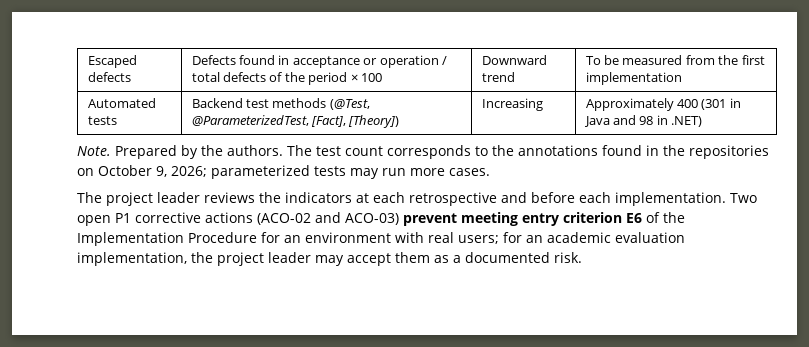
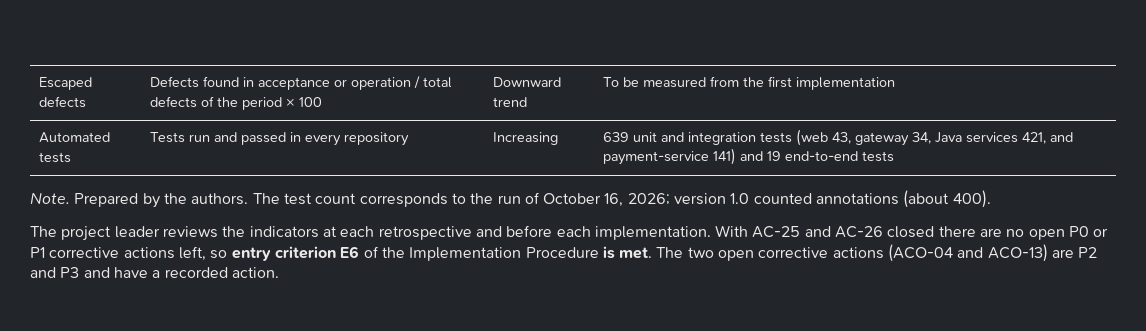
[191,98,370,110] [191,115,400,128] [481,98,543,111] [585,98,741,111] [583,115,703,127] Backend test methods (@Test, @ParameterizedTest, [Fact], [Theory]) | Increasing | Approximately 400 (301 in Java and 98 in .NET) -> [150,132,410,146] [493,132,559,145] [603,129,1074,146] [603,148,895,165] Tests run and passed in every repository | Increasing | 639 unit and integration tests (web 43, gateway 34, Java services 421, and payment-service 141) and 19 end-to-end tests
[518,145,769,159] [77,165,490,179] annotations found in the repositories on October 9, 2026; parameterized tests may run more cases. -> [497,190,991,208] run of October 16, 2026; version 1.0 counted annotations (about 400).
[730,193,757,203] [77,212,518,226] Two open P1 corrective actions (ACO-02 and ACO-03) prevent meeting -> [715,225,1109,240] [30,246,228,261] With AC-25 and AC-26 closed there are no open P0 or P1 corrective actions left, so
[261,232,685,244] [77,252,582,266] for an environment with real users; for an academic evaluation implementation, the project leader may accept them as a documented risk. -> [602,244,1098,262] [30,267,279,278] is met. The two open corrective actions (ACO-04 and ACO-13) are P2 and P3 and have a recorded action.

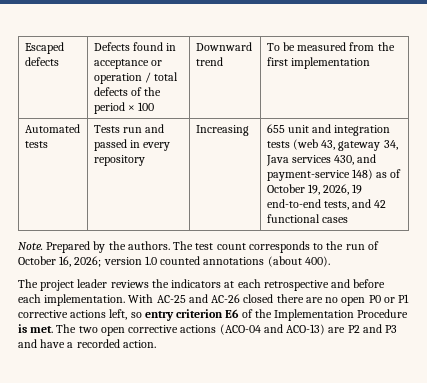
[603,132,630,142] 639 -> [266,124,285,133] 655
[1022,132,1047,144] 421, -> [334,155,355,165] 430,
[713,148,895,165] 141) and 19 end-to-end tests -> [351,169,402,180] [266,184,363,195] [266,199,387,210] [266,214,348,223] 148) as of October 19, 2026, 19 end-to-end tests, and 42 functional cases

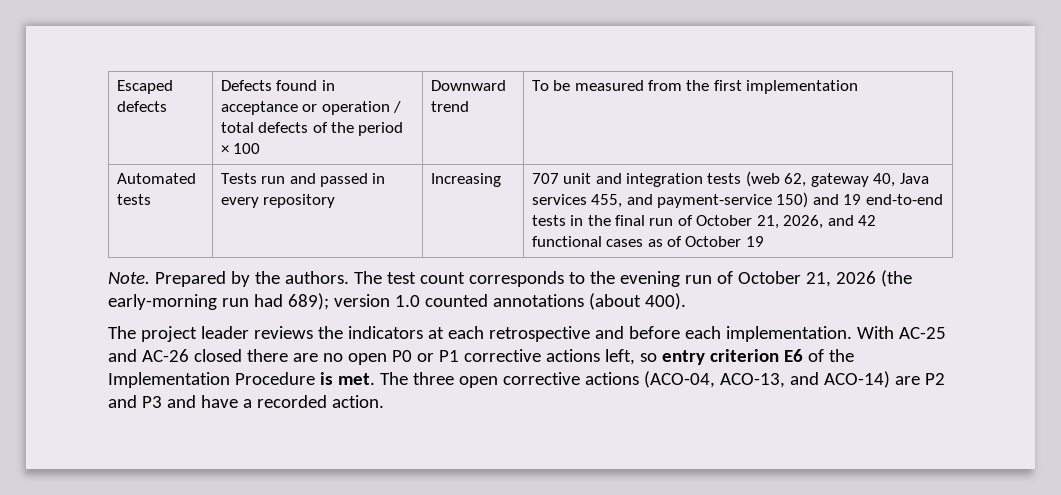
[266,124,285,133] 655 -> [531,173,559,184] 707
[321,140,398,151] 43, gateway 34, -> [784,173,896,187] 62, gateway 40,
[334,155,355,165] 430, -> [591,194,623,208] 455,
[351,169,402,180] [266,184,363,195] [266,199,349,210] 148) as of October 19, 2026, 19 end-to-end tests, -> [776,192,943,208] [531,215,824,229] 150) and 19 end-to-end tests in the final run of October 21, 2026,
(348, 220) none -> [647,236,764,247] as of October 19
[345,241,379,250] [18,256,102,267] run of October 16, 2026; -> [619,270,912,287] [108,293,329,310] evening run of October 21, 2026 (the early-morning run had 689);
[78,326,98,333] two -> [412,372,454,385] three
[219,324,326,335] (ACO-04 and ACO-13) -> [643,371,890,388] (ACO-04, ACO-13, and ACO-14)

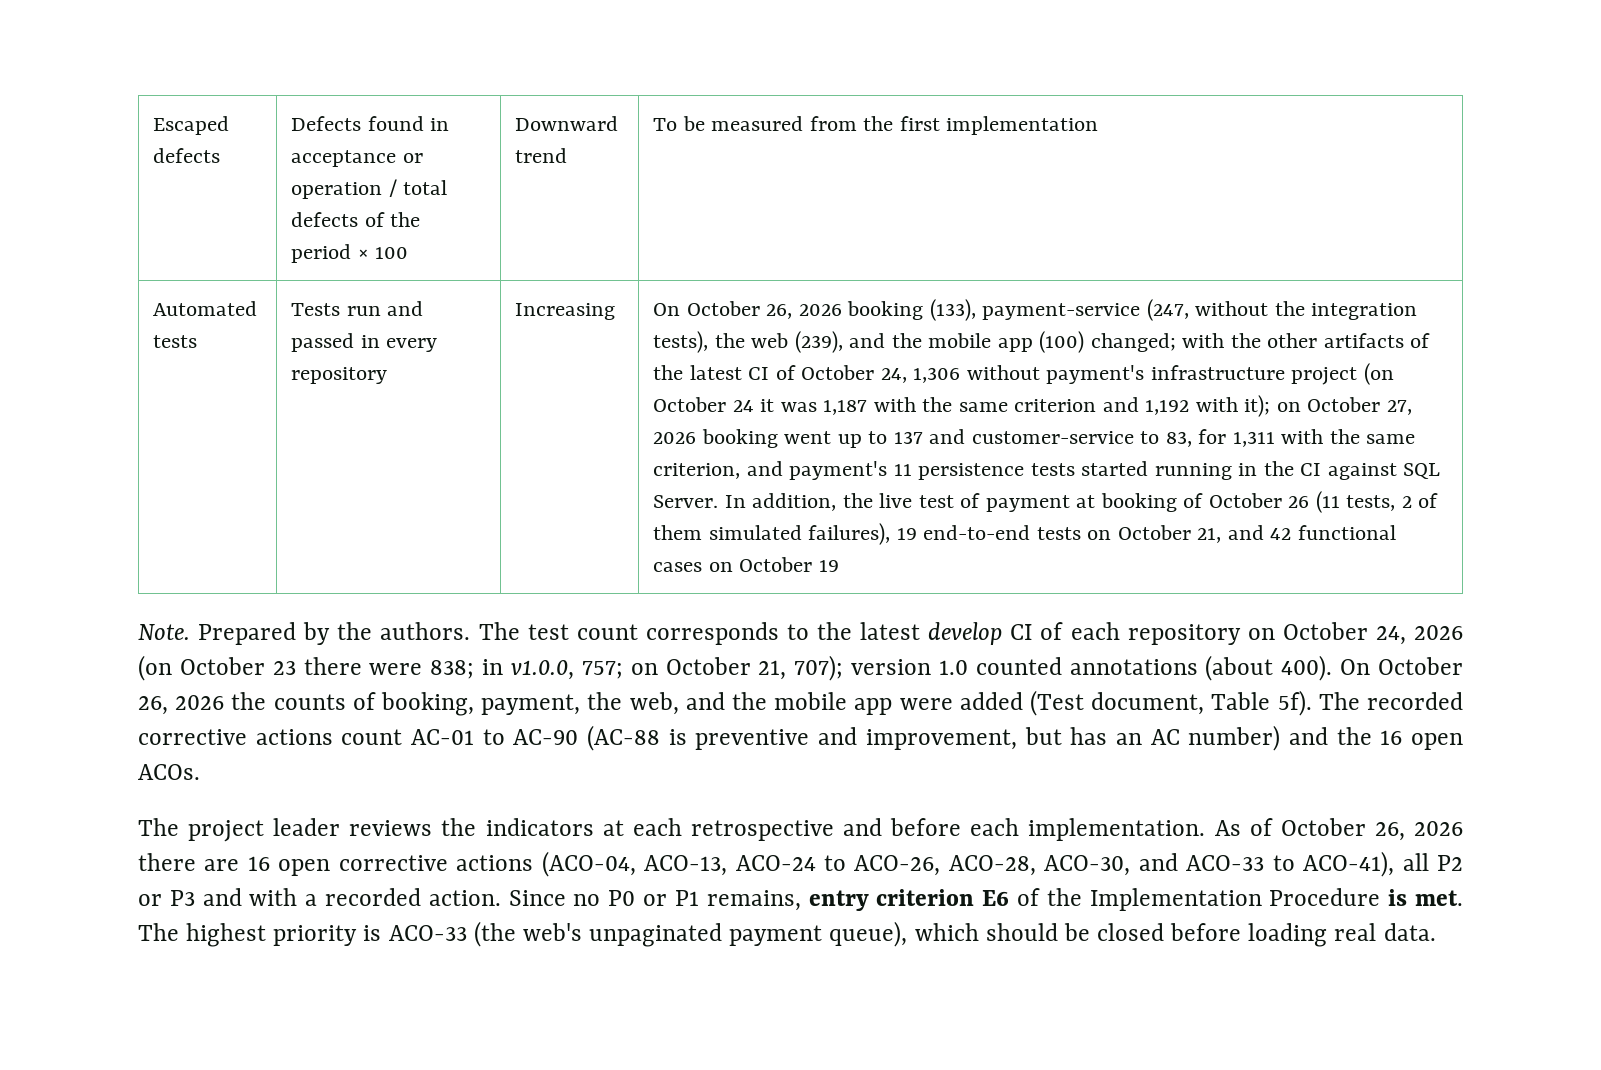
[531,171,929,187] [531,192,943,208] [531,215,824,229] 707 unit and integration tests (web 62, gateway 40, Java services 455, and payment-service 150) and 19 end-to-end tests in the final run of October 21, 2026, -> [653,299,1418,321] [653,331,1431,353] [653,363,1394,385] [653,395,1412,417] [653,429,1416,448] [653,461,1441,480] [653,491,1439,513] [653,523,1222,545] On October 26, 2026 booking (133), payment-service (247, without the integration tests), the web (239), and the mobile app (100) changed; with the other artifacts of the latest CI of October 24, 1,306 without payment's infrastructure project (on October 24 it was 1,187 with the same criterion and 1,192 with it); on October 27, 2026 booking went up to 137 and customer-service to 83, for 1,311 with the same criterion, and payment's 11 persistence tests started running in the CI against SQL Server. In addition, the live test of payment at booking of October 26 (11 tests, 2 of them simulated failures), 19 end-to-end tests on October 21,
[647,236,682,247] as of -> [708,562,733,572] on
[619,270,912,287] [108,293,329,310] evening run of October 21, 2026 (the early-morning run had 689); -> [860,622,1463,645] [138,655,844,681] latest develop CI of each repository on October 24, 2026 (on October 23 there were 838; in v1.0.0, 757; on October 21, 707);
(686, 301) none -> [1340,657,1463,675] [138,690,1464,716] [138,725,1464,751] [138,764,200,780] On October 26, 2026 the counts of booking, payment, the web, and the mobile app were added (Test document, Table 5f). The recorded corrective actions count AC-01 to AC-90 (AC-88 is preventive and improvement, but has an AC number) and the 16 open ACOs.
[856,326,946,339] [108,349,657,365] With AC-25 and AC-26 closed there are no open P0 or P1 corrective actions left, so -> [1214,818,1463,841] [138,851,1463,877] [138,888,801,911] As of October 26, 2026 there are 16 open corrective actions (ACO-04, ACO-13, ACO-24 to ACO-26, ACO-28, ACO-30, and ACO-33 to ACO-41), all P2 or P3 and with a recorded action. Since no P0 or P1 remains,
[412,371,945,388] [108,395,384,408] three open corrective actions (ACO-04, ACO-13, and ACO-14) are P2 and P3 and have a recorded action. -> [186,921,1436,947] highest priority is ACO-33 (the web's unpaginated payment queue), which should be closed before loading real data.

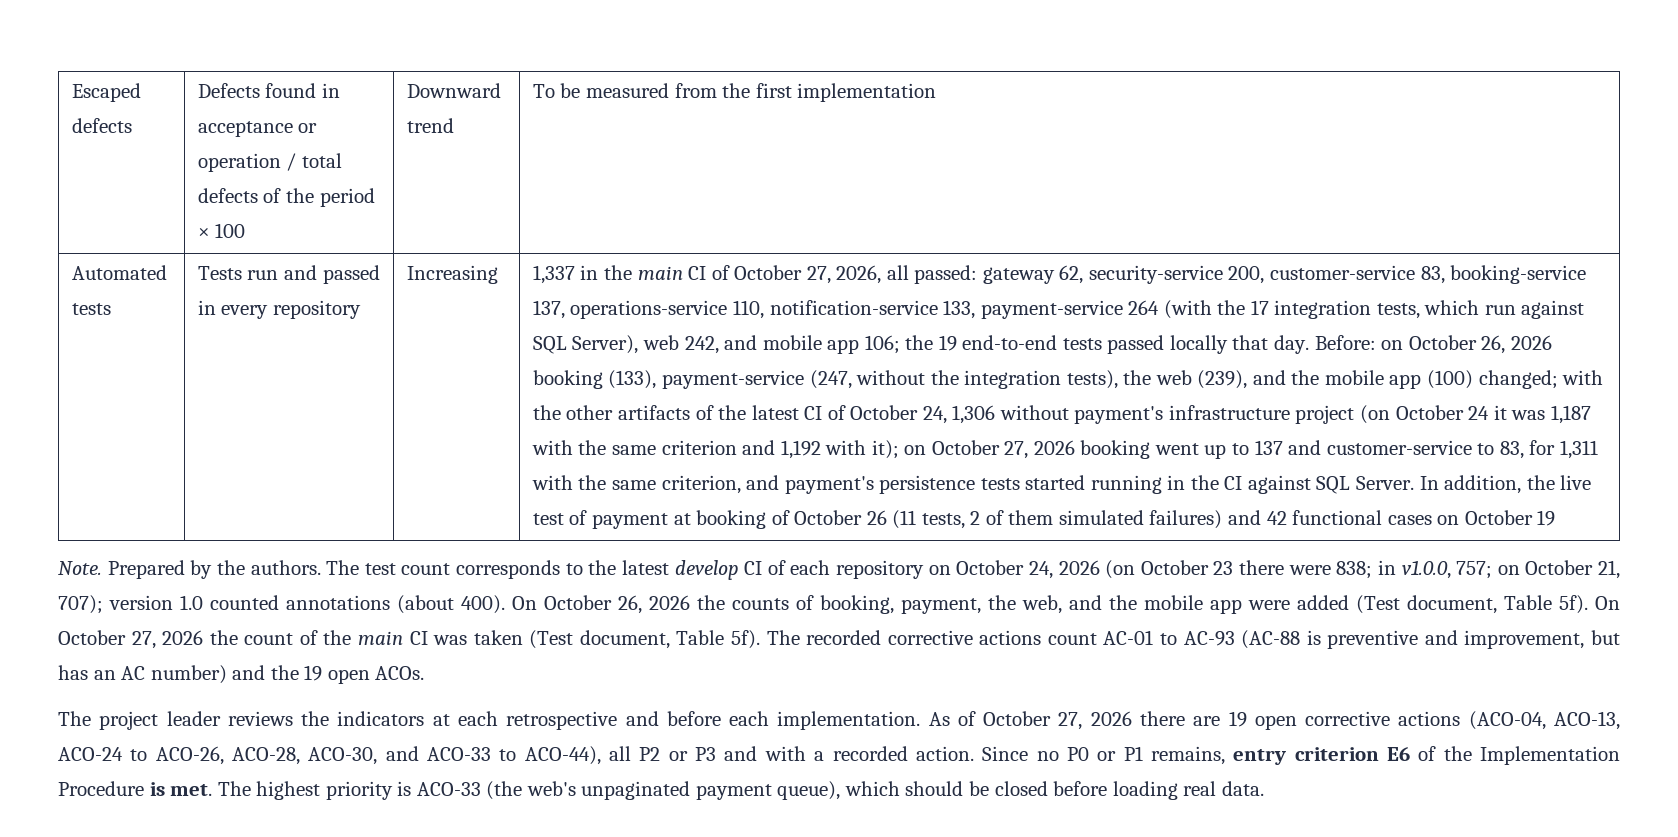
[653,303,681,316] On -> [532,265,1587,284] [532,300,1585,319] [532,335,1404,354] 1,337 in the main CI of October 27, 2026, all passed: gateway 62, security-service 200, customer-service 83, booking-service 137, operations-service 110, notification-service 133, payment-service 264 (with the 17 integration tests, which run against SQL Server), web 242, and mobile app 106; the 19 end-to-end tests passed locally that day. Before: on
[893,464,912,476] 11 -> (874, 485) none
[808,523,1222,545] failures), 19 end-to-end tests on October 21, -> [1149,510,1223,529] failures)
(1312, 703) none -> [1595,596,1620,610] [58,630,760,649] On October 27, 2026 the count of the main CI was taken (Test document, Table 5f).
[513,729,579,745] AC-90 -> [1183,631,1235,646] AC-93
[1380,730,1403,745] 16 -> [304,665,323,681] 19
[1374,822,1405,841] 26, -> [1058,712,1083,730] 27,
[247,856,270,871] 16 -> [1228,711,1247,727] 19
[1303,851,1395,877] ACO-41), -> [524,746,601,765] ACO-44),

